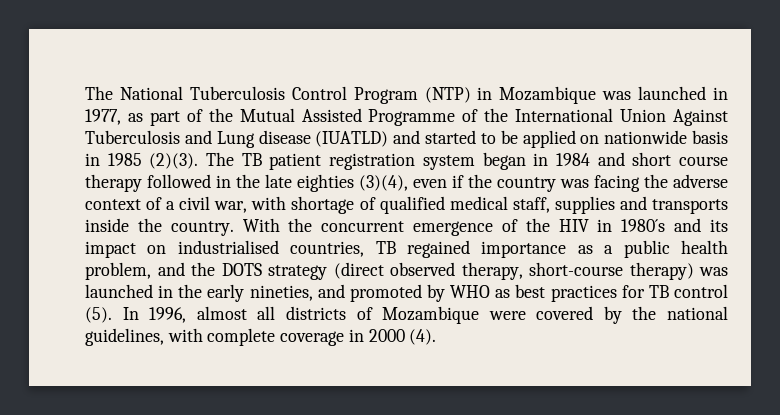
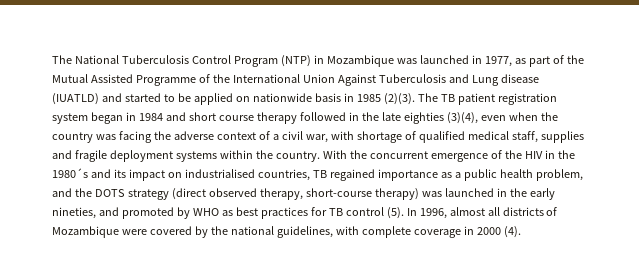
[452,175,464,188] if -> [508,112,538,121] when
[652,199,729,214] [85,218,129,232] transports inside -> [74,150,253,162] fragile deployment systems within
(613, 225) none -> [557,150,575,159] the

